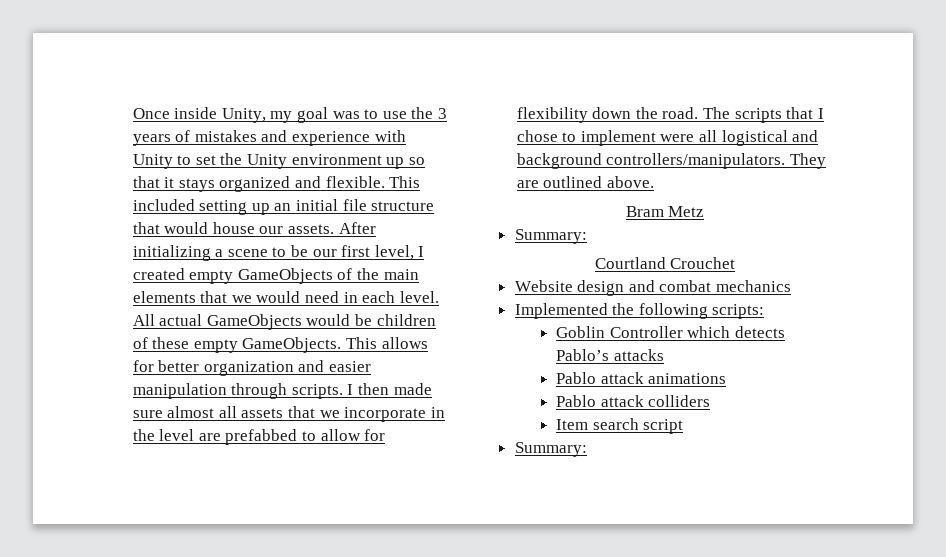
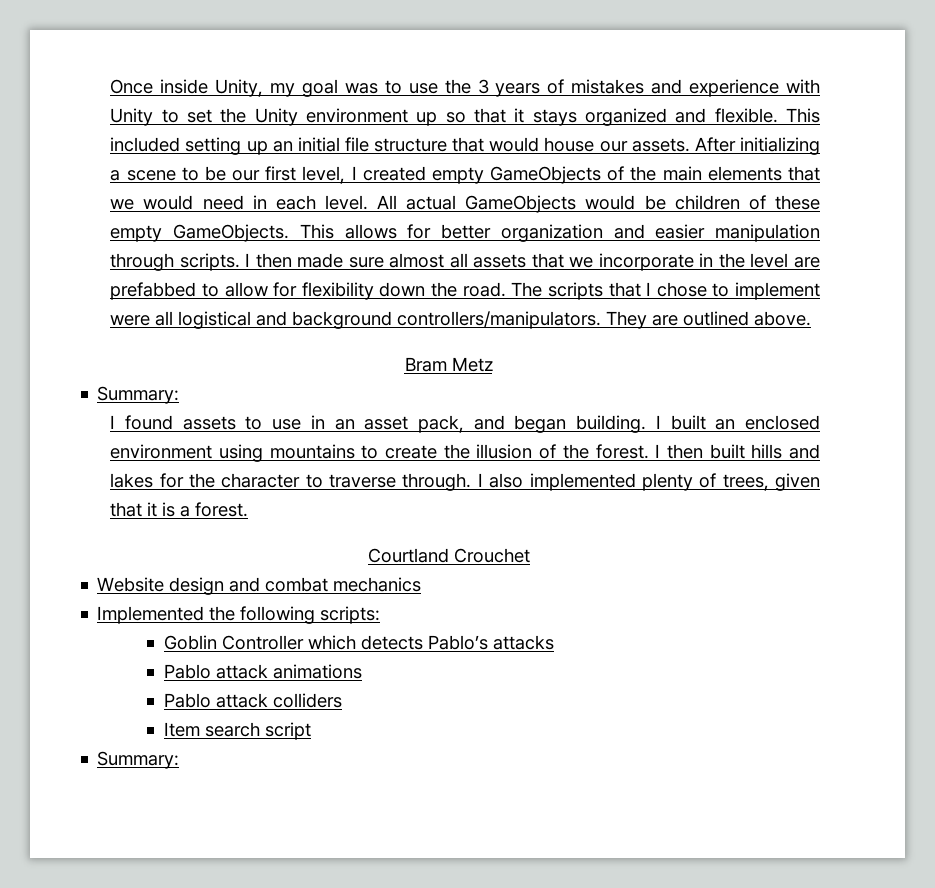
(587, 236) none -> [110,415,821,433] [110,444,820,462] [110,473,821,491] [110,502,249,517] // I found assets to use in an asset pack, and began building. I built an enclosed environment using mountains to create the illusion of the forest. I then built hills and lakes for the character to traverse through. I also implemented plenty of trees, given that it is a forest.

